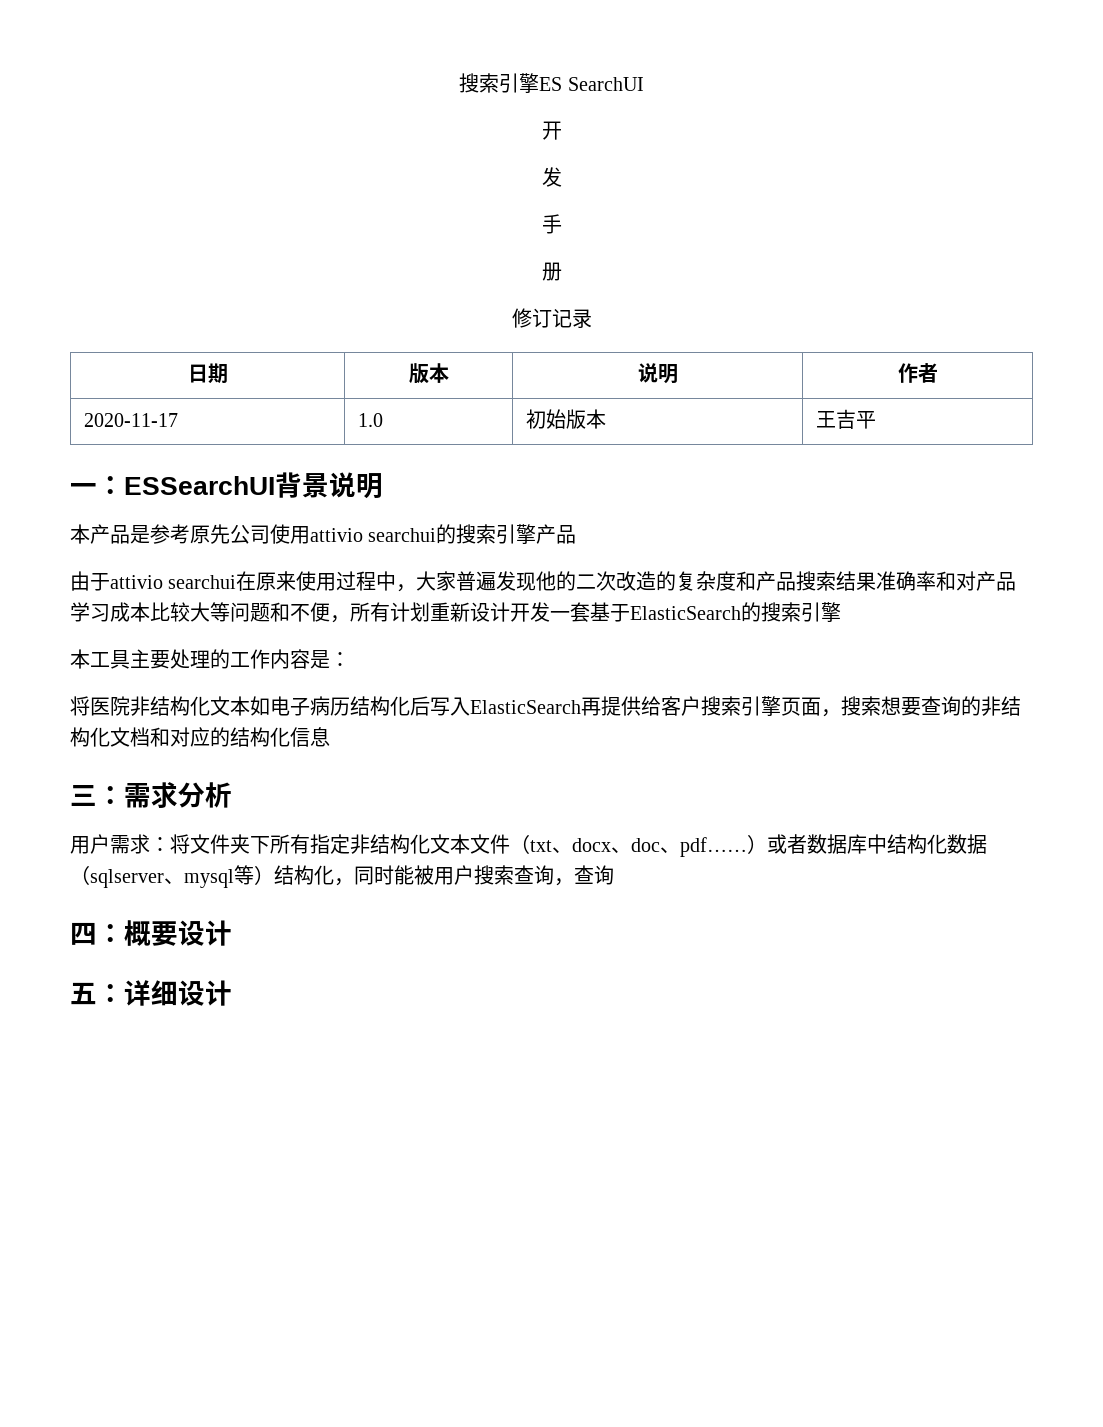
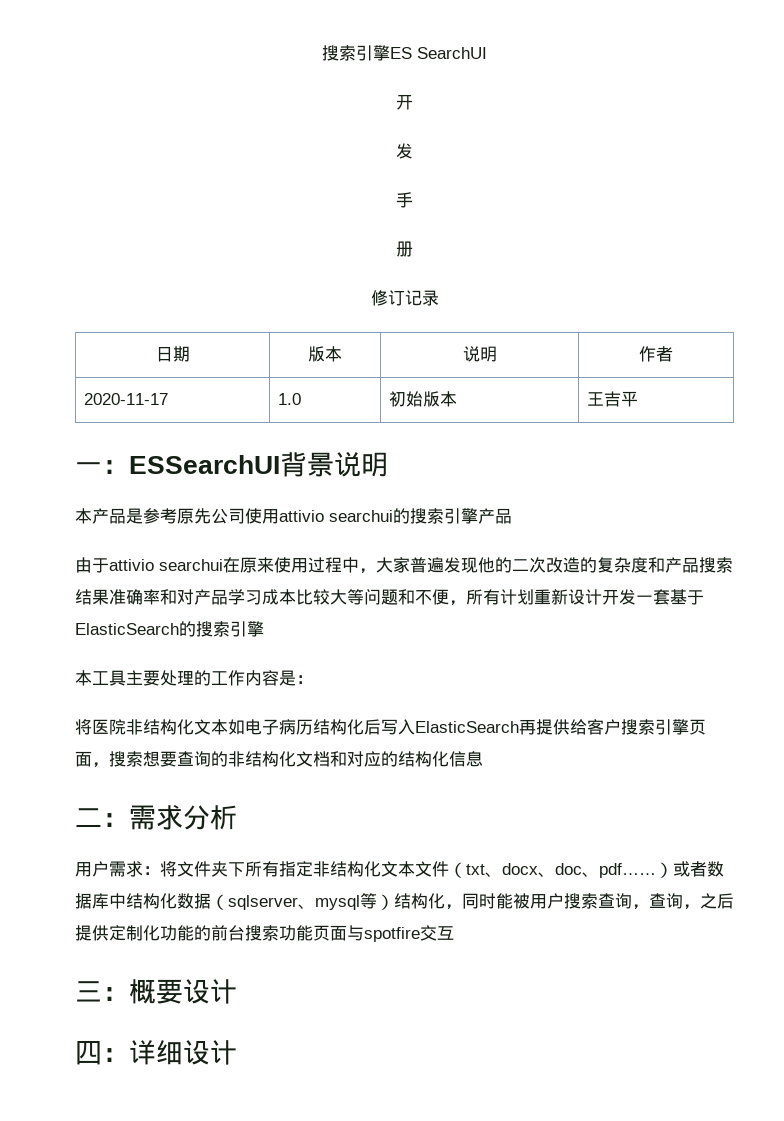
[70,785,97,806] 三 -> [75,808,102,827] 二
[70,922,97,945] // 四 -> [683,893,734,910] [75,925,454,942] [75,981,102,1002] ，之后提供定制化功能的前台搜索功能页面与spotfire交互 // 三
[70,982,97,1005] 五 -> [75,1041,102,1065] 四

